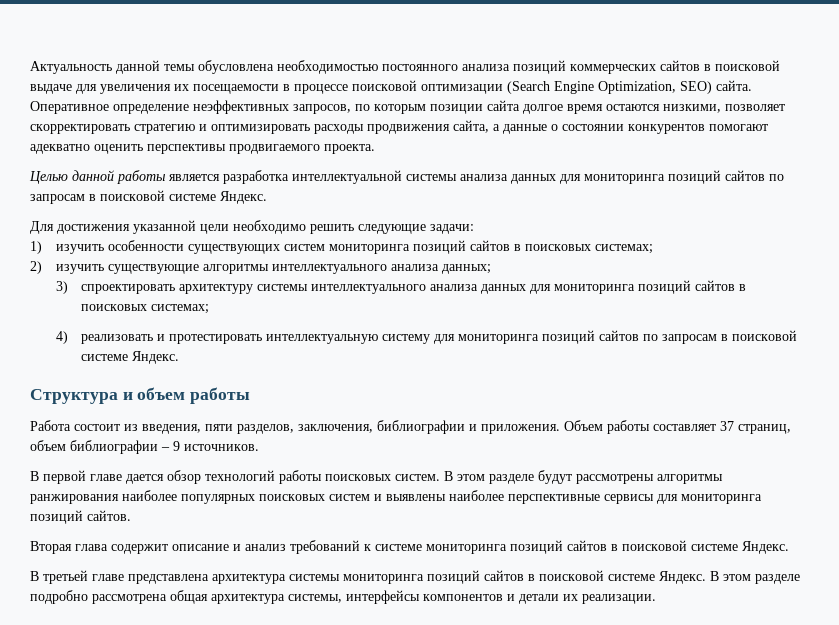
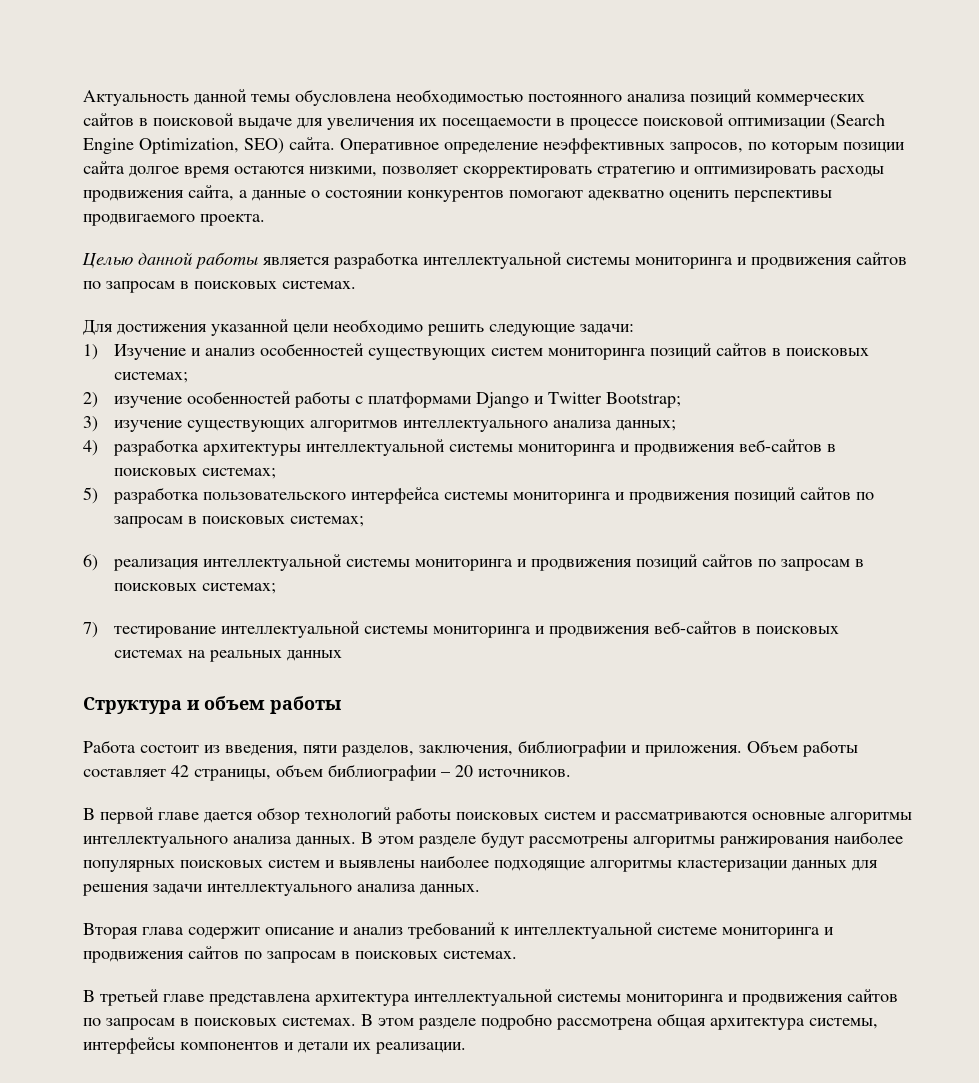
[460,170,784,184] [30,190,267,204] анализа данных для мониторинга позиций сайтов по запросам в поисковой системе Яндекс. -> [635,252,907,269] [83,281,356,293] мониторинга и продвижения сайтов по запросам в поисковых системах.
[55,240,184,254] изучить особенности -> [114,343,365,360] Изучение и анализ особенностей
[55,264,491,274] [55,280,747,294] [81,304,210,314] [55,330,798,344] [81,351,180,364] изучить существующие алгоритмы интеллектуального анализа данных; // 3) спроектировать архитектуру системы интеллектуального анализа данных для мониторинга позиций сайтов в поисковых системах; // 4) реализовать и протестировать интеллектуальную систему для мониторинга позиций сайтов по запросам в поисковой системе Яндекс. -> [114,391,682,408] [83,416,677,432] [83,439,837,456] [114,468,277,479] [83,487,875,504] [114,516,365,528] [83,554,865,571] [114,583,277,594] [83,621,840,638] [114,650,343,662] изучение особенностей работы с платформами Django и Twitter Bootstrap; // 3) изучение существующих алгоритмов интеллектуального анализа данных; // 4) разработка архитектуры интеллектуальной системы мониторинга и продвижения веб-сайтов в поисковых системах; // 5) разработка пользовательского интерфейса системы мониторинга и продвижения позиций сайтов по запросам в поисковых системах; // 6) реализация интеллектуальной системы мониторинга и продвижения позиций сайтов по запросам в поисковых системах; // 7) тестирование интеллектуальной системы мониторинга и продвижения веб-сайтов в поисковых системах на реальных данных
[720,421,791,434] 37 страниц, -> [171,765,271,781] 42 страницы,
[173,441,180,451] 9 -> [455,765,473,777] 20
[395,474,440,481] систем. -> [544,812,912,824] [83,836,356,848] систем и рассматриваются основные алгоритмы интеллектуального анализа данных.
[508,494,762,504] [30,510,131,524] перспективные сервисы для мониторинга позиций сайтов. -> [494,860,878,872] [82,884,480,896] подходящие алгоритмы кластеризации данных для решения задачи интеллектуального анализа данных.
(371, 547) none -> [514,922,653,939] интеллектуальной
[510,540,789,554] позиций сайтов в поисковой системе Яндекс. -> [824,927,834,935] [83,946,517,963] и продвижения сайтов по запросам в поисковых системах.
[289,570,706,584] системы мониторинга позиций сайтов в поисковой системе Яндекс. -> [414,989,898,1006] [83,1018,356,1030] интеллектуальной системы мониторинга и продвижения сайтов по запросам в поисковых системах.

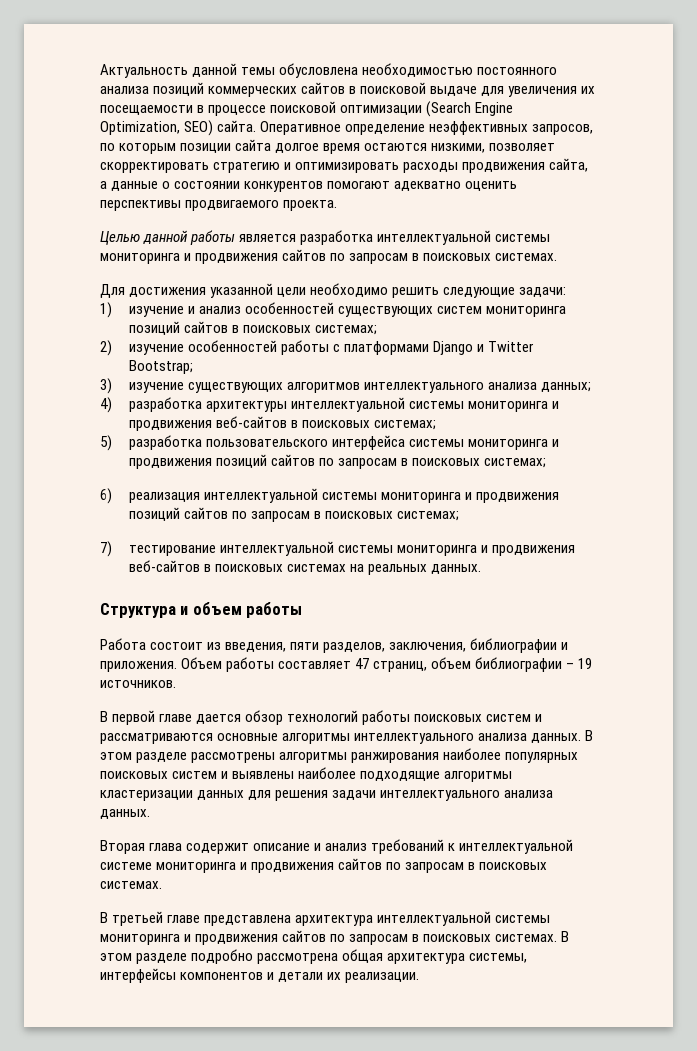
[114,344,187,360] Изучение -> [128,306,184,317] изучение
[287,650,343,661] данных -> [430,564,481,574] данных.
[171,765,271,781] 42 страницы, -> [355,658,428,672] 47 страниц,
[455,765,473,777] 20 -> [578,658,593,669] 19
[481,831,524,848] будут -> (188, 757) none

